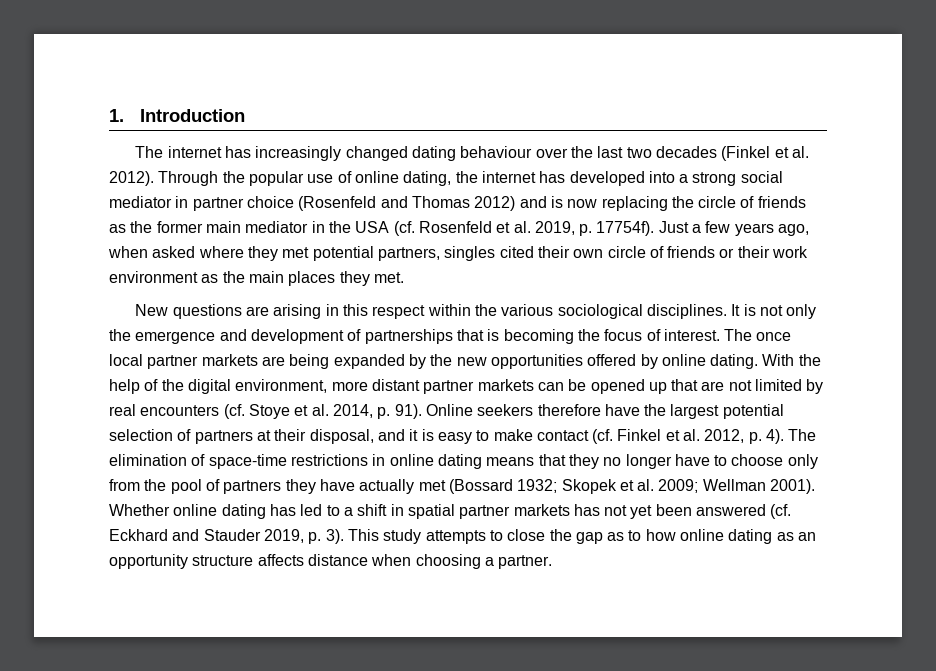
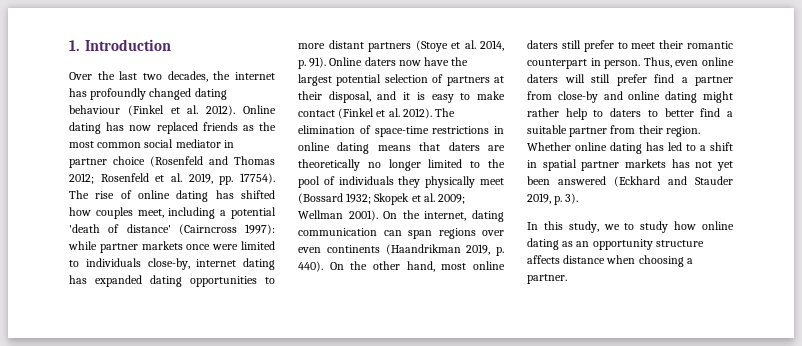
[135,146,342,161] The internet has increasingly -> [69,71,275,82] [69,88,147,100] Over the last two decades, the internet has profoundly
[535,146,809,161] [109,171,737,186] over the last two decades (Finkel et al. 2012). Through the popular use of online dating, the internet has developed into a strong -> [127,105,276,116] [69,122,276,134] [69,141,142,148] (Finkel et al. 2012). Online dating has now replaced friends as the most common
[474,196,806,211] [109,221,810,236] [108,246,809,261] [109,271,404,286] [135,304,817,319] [109,329,792,344] [109,354,821,369] [109,379,824,394] [109,404,290,419] 2012) and is now replacing the circle of friends as the former main mediator in the USA (cf. Rosenfeld et al. 2019, p. 17754f). Just a few years ago, when asked where they met potential partners, singles cited their own circle of friends or their work environment as the main places they met. // New questions are arising in this respect within the various sociological disciplines. It is not only the emergence and development of partnerships that is becoming the focus of interest. The once local partner markets are being expanded by the new opportunities offered by online dating. With the help of the digital environment, more distant partner markets can be opened up that are not limited by real encounters (cf. Stoye -> [69,173,275,185] [69,190,275,202] [69,207,276,219] [69,224,275,235] [68,241,275,253] [69,258,275,270] [69,275,275,287] [298,40,448,52] 2012; Rosenfeld et al. 2019, pp. 17754). The rise of online dating has shifted how couples meet, including a potential 'death of distance' (Cairncross 1997): while partner markets once were limited to individuals close-by, internet dating has expanded dating opportunities to more distant partners (Stoye
[477,404,601,416] seekers therefore -> [364,57,421,66] daters now
[592,429,785,444] (cf. Finkel et al. 2012, p. 4). -> [338,108,432,119] (Finkel et al. 2012).
[568,454,818,469] [109,479,446,494] they no longer have to choose only from the pool of partners they have actually met -> [448,142,505,151] [298,159,505,171] [298,176,504,188] daters are theoretically no longer limited to the pool of individuals they physically meet
(816, 486) none -> [383,210,504,222] [298,228,504,239] [298,244,504,256] [298,261,505,272] [527,40,733,52] [527,57,734,69] [527,74,733,86] [527,91,733,103] [527,108,733,120] [527,125,700,137] On the internet, dating communication can span regions over even continents (Haandrikman 2019, p. 440). On the other hand, most online daters still prefer to meet their romantic counterpart in person. Thus, even online daters will still prefer find a partner from close-by and online dating might rather help to daters to better find a suitable partner from their region.
[770,504,792,519] [109,529,168,541] (cf. Eckhard -> [614,176,660,187] (Eckhard
[347,529,642,544] This study attempts to close the gap as to -> [527,221,669,233] // In this study, we to study

